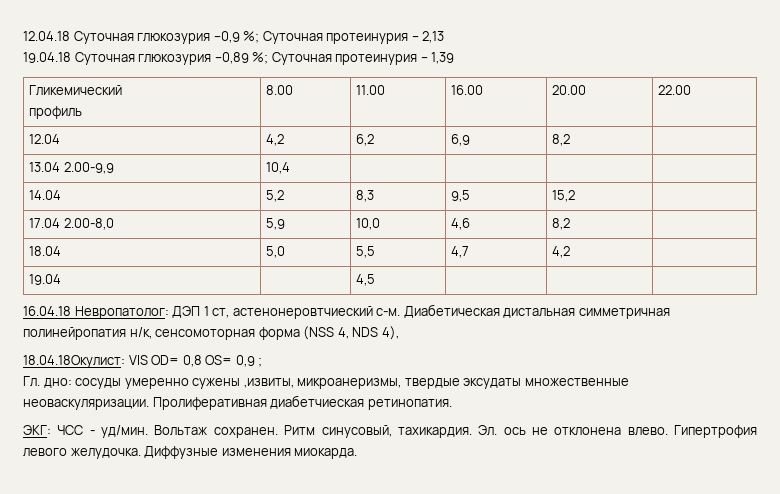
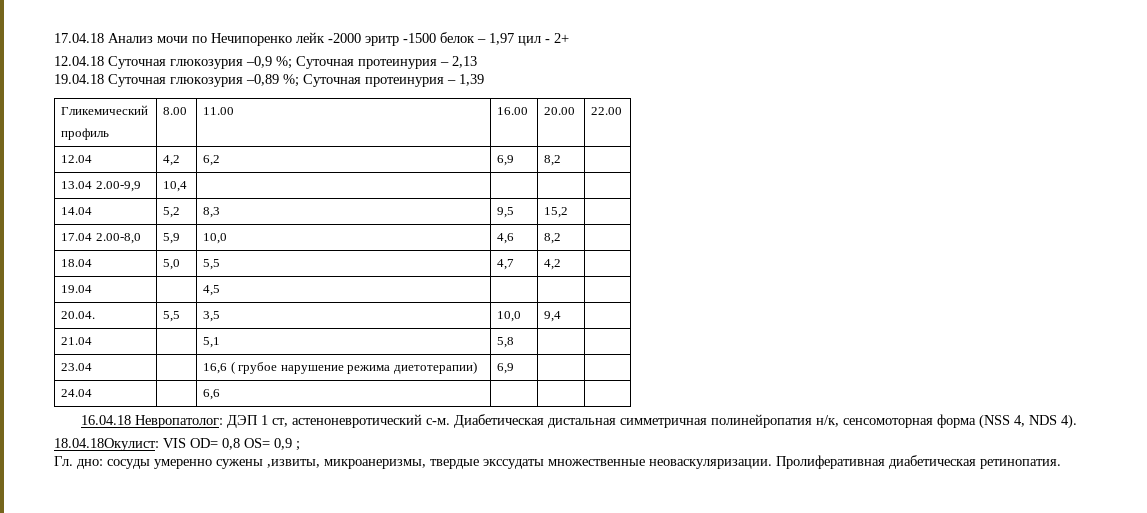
(23, 36) none -> [54,32,569,46] 17.04.18 Анализ мочи по Нечипоренко лейк -2000 эритр -1500 белок – 1,97 цил - 2+ //
(376, 280) none -> [61,311,96,319] [163,311,181,322] [203,311,221,322] [497,311,522,322] [544,311,562,322] [61,337,93,345] [203,337,221,348] [497,337,515,348] [61,363,93,371] [203,361,477,374] [497,363,515,374] [61,389,93,397] [203,389,221,400] // 20.04. | 5,5 | 3,5 | 10,0 | 9,4 | // 21.04 | | 5,1 | 5,8 | | // 23.04 | | 16,6 ( грубое нарушение режима диетотерапии) | 6,9 | | // 24.04 | | 6,6 | | |
[232,306,373,319] астенонеровтчиеский -> [291,414,422,428] астеноневротический
[381,326,399,340] 4), -> [1060,414,1077,429] 4).
[463,378,522,389] эксудаты -> [483,459,544,469] экссудаты
[270,395,365,409] диабетчиеская -> [889,455,976,469] диабетическая
[23,425,757,438] [23,446,358,459] // ЭКГ: ЧСС - уд/мин. Вольтаж сохранен. Ритм синусовый, тахикардия. Эл. ось не отклонена влево. Гипертрофия левого желудочка. Диффузные изменения миокарда. -> (1061, 464) none

